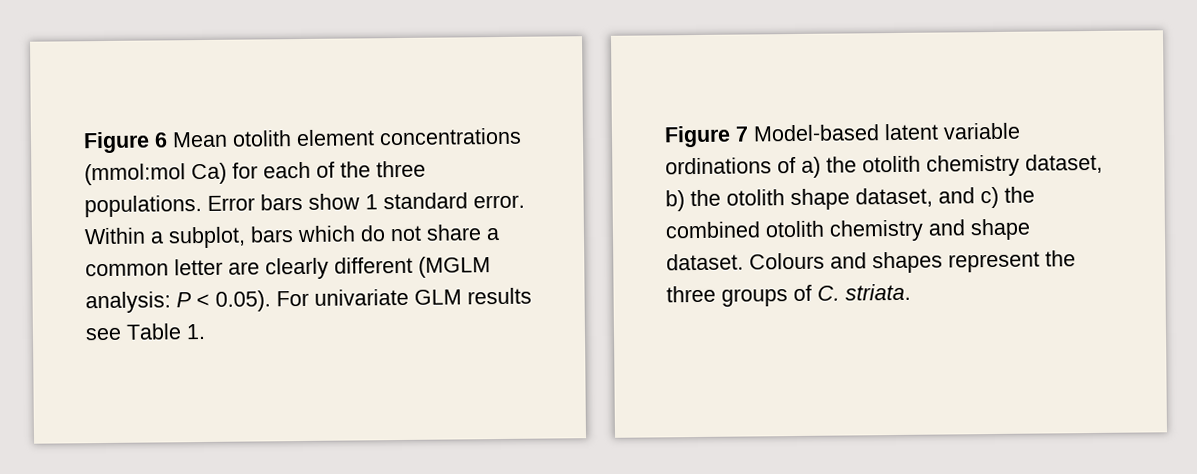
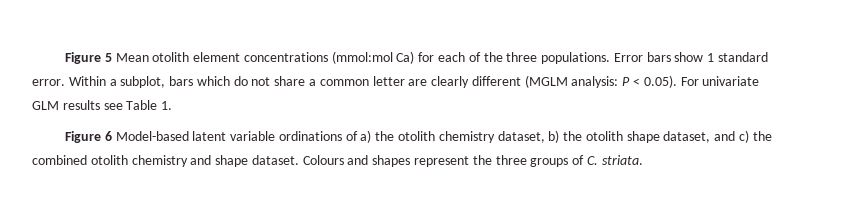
[83,131,168,154] Figure 6 -> [64,52,112,64] Figure 5
[735,126,749,142] 7 -> [104,131,112,141] 6

